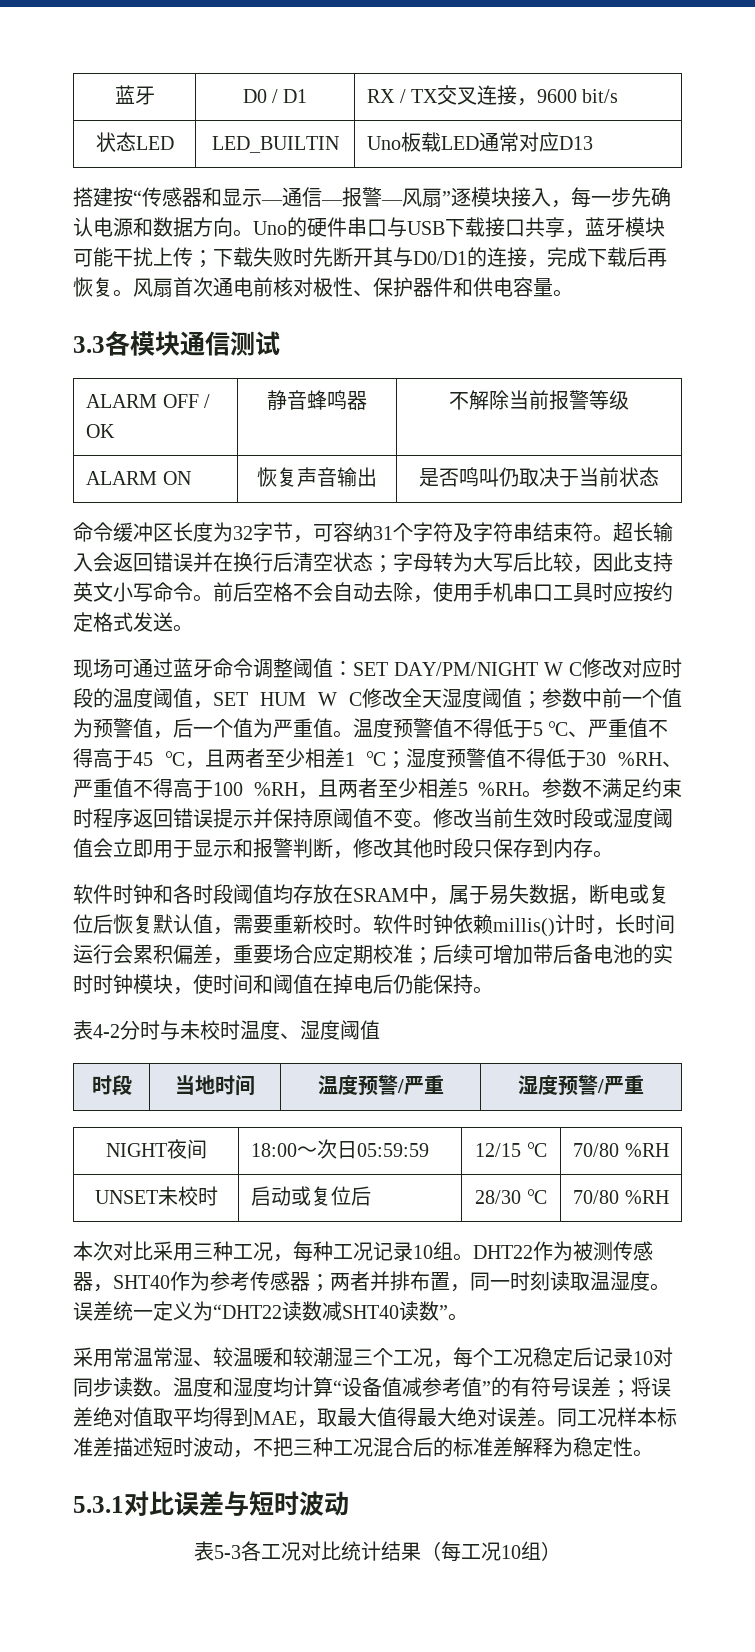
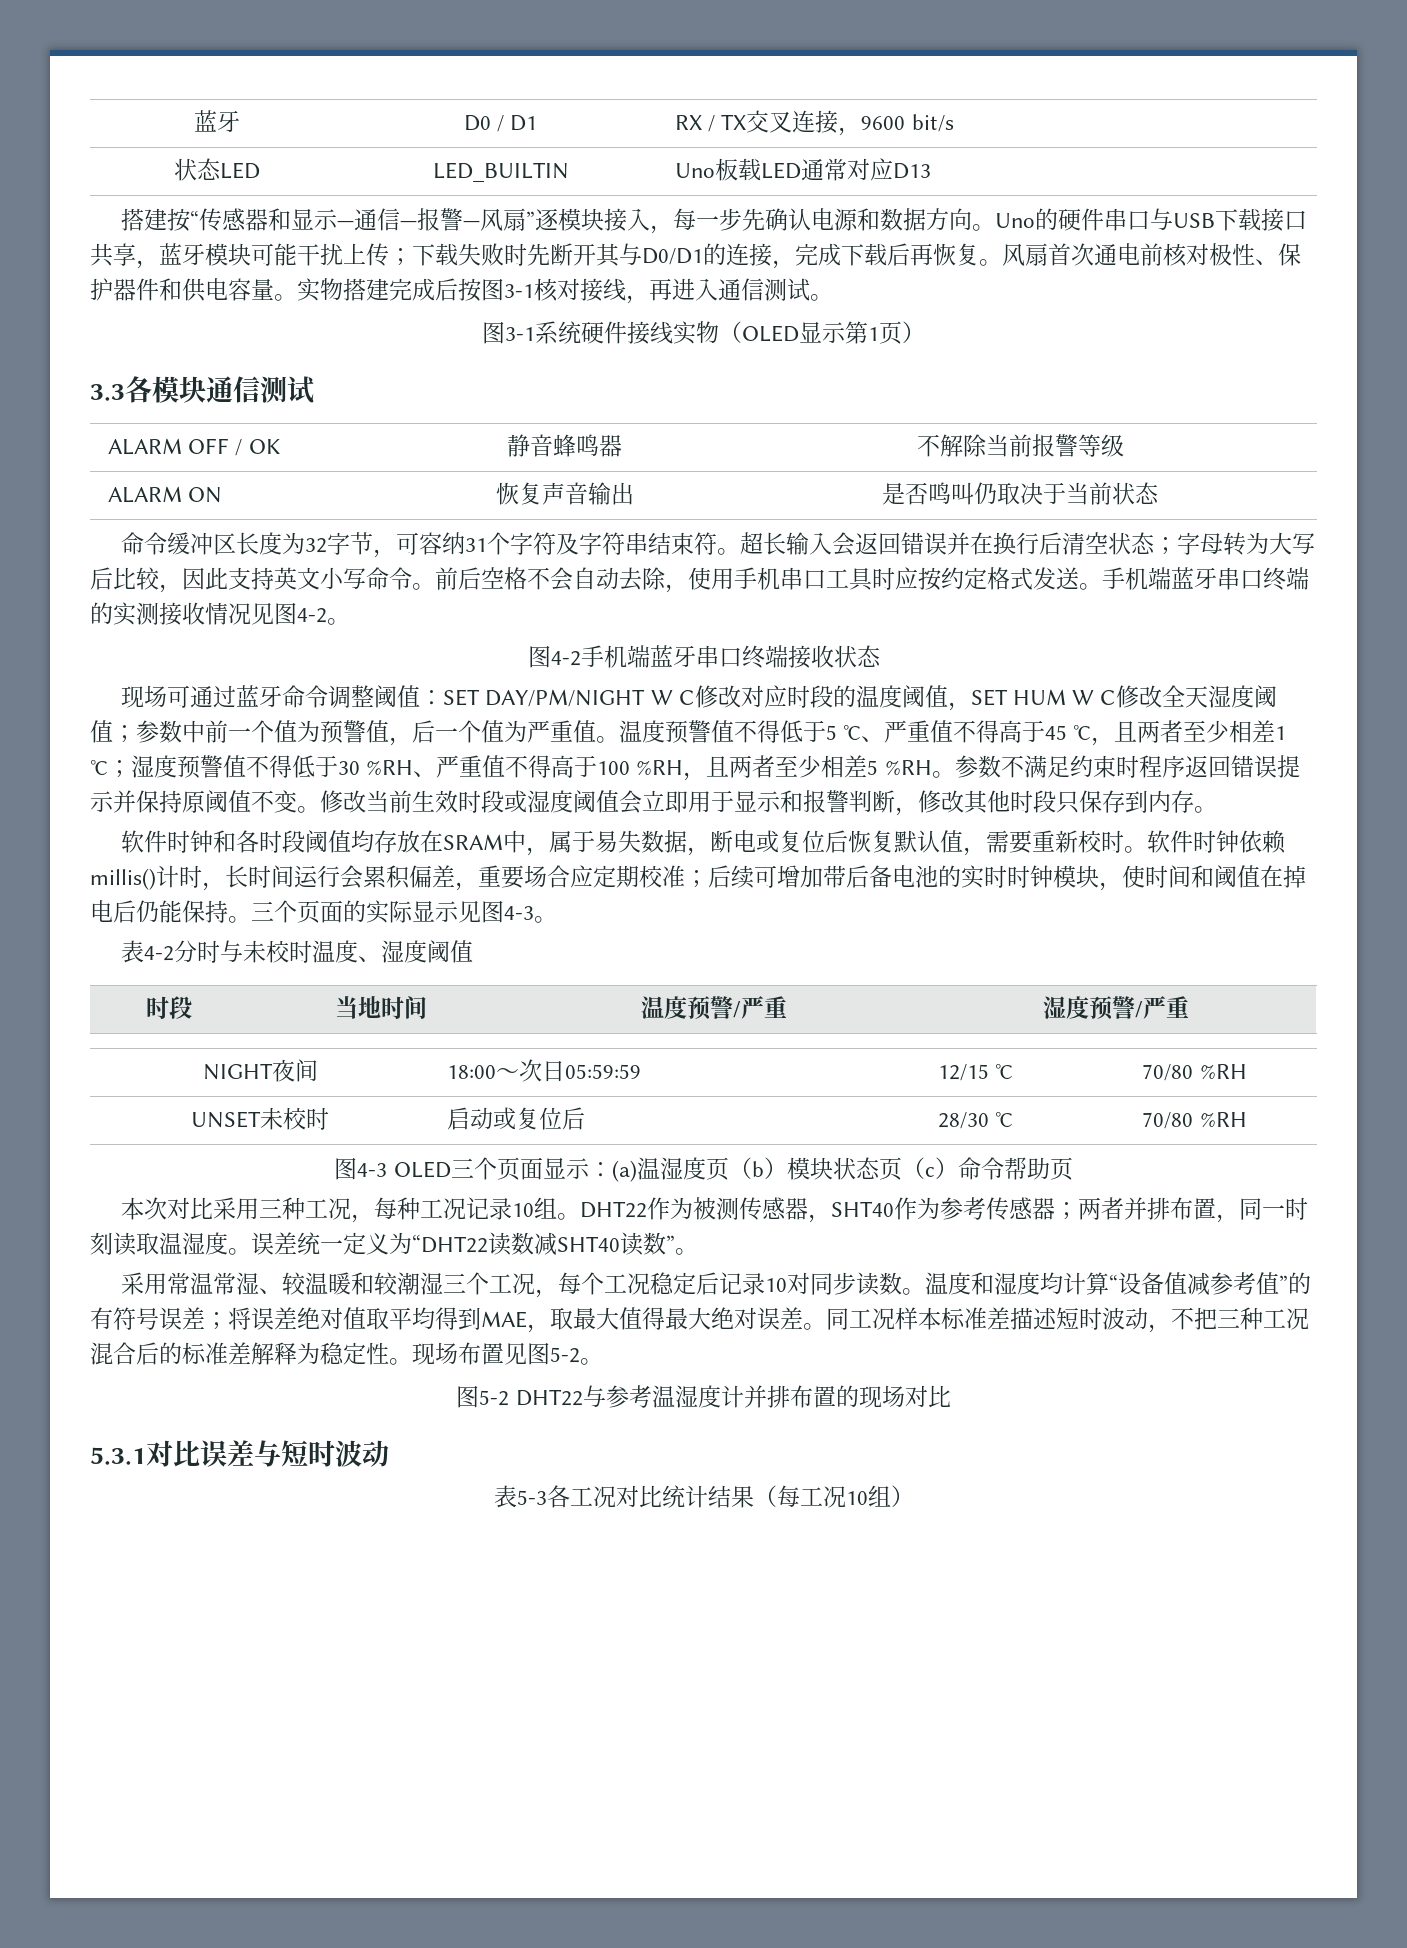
(573, 293) none -> [297,278,833,304] [482,321,925,345] 实物搭建完成后按图3-1核对接线，再进入通信测试。 // 图3-1系统硬件接线实物（OLED显示第1页）
(193, 628) none -> [1102,567,1309,591] [90,602,350,626] [527,645,881,669] 手机端蓝牙串口终端的实测接收情况见图4-2。 // 图4-2手机端蓝牙串口终端接收状态
(493, 990) none -> [251,900,557,924] 三个页面的实际显示见图4-3。
(669, 1197) none -> [334,1157,1073,1182] // 图4-3 OLED三个页面显示：(a)温湿度页（b）模块状态页（c）命令帮助页
(653, 1453) none -> [412,1342,603,1365] [456,1385,951,1408] 现场布置见图5-2。 // 图5-2 DHT22与参考温湿度计并排布置的现场对比

